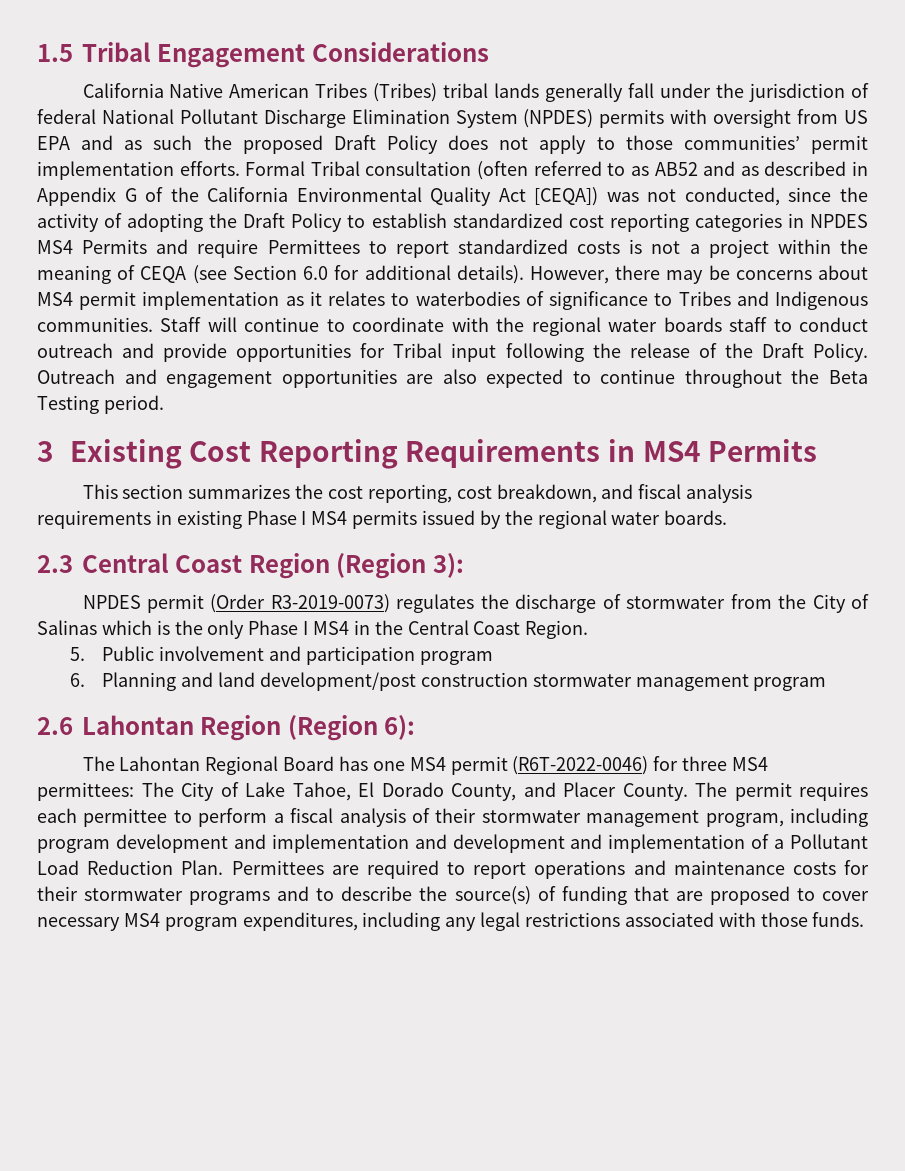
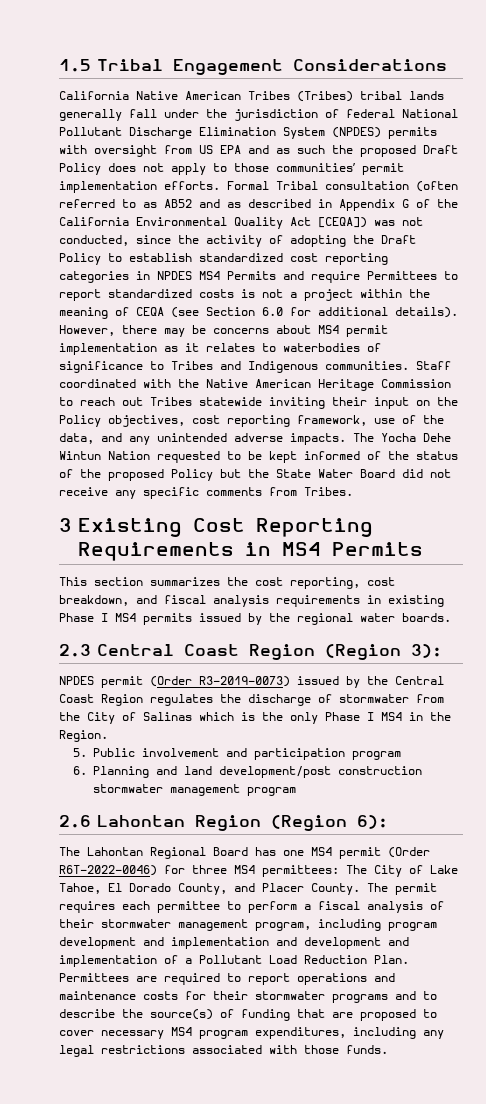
[207,317,868,336] [37,343,869,362] [37,369,868,388] [37,395,164,414] will continue to coordinate with the regional water boards staff to conduct outreach and provide opportunities for Tribal input following the release of the Draft Policy. Outreach and engagement opportunities are also expected to continue throughout the Beta Testing period. -> [59,379,451,391] [59,397,458,409] [59,415,444,427] [59,433,451,445] [59,451,458,463] [59,469,451,481] [59,487,353,499] coordinated with the Native American Heritage Commission to reach out Tribes statewide inviting their input on the Policy objectives, cost reporting framework, use of the data, and any unintended adverse impacts. The Yocha Dehe Wintun Nation requested to be kept informed of the status of the proposed Policy but the State Water Board did not receive any specific comments from Tribes.
(390, 603) none -> [297,676,444,688] [59,694,143,706] issued by the Central Coast Region
[407,620,521,635] Central Coast -> (451, 716) none
[512,756,649,775] (R6T-2022-0046) -> [388,847,430,858] [59,865,157,876] (Order R6T-2022-0046)

